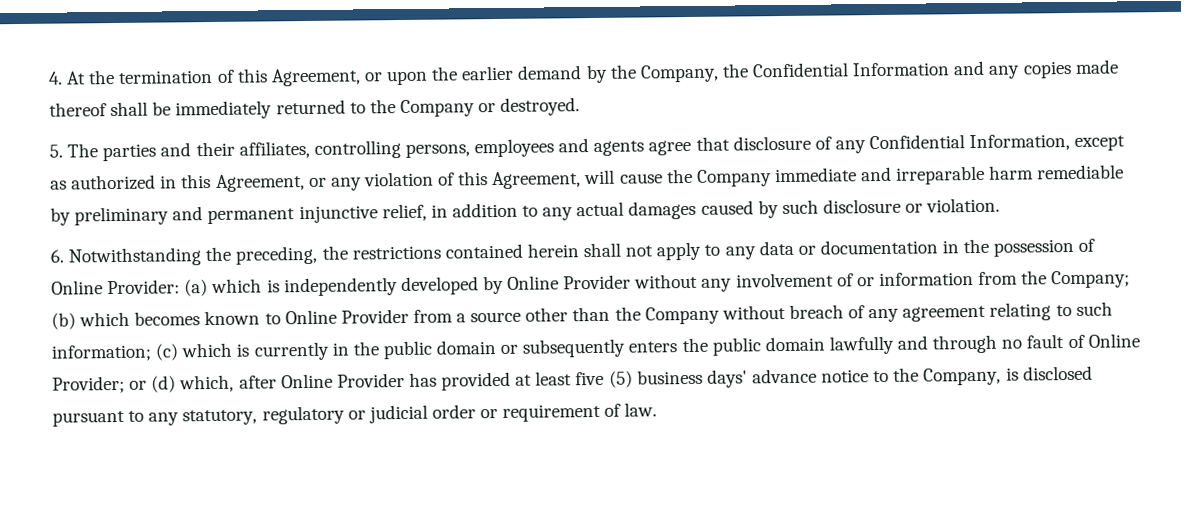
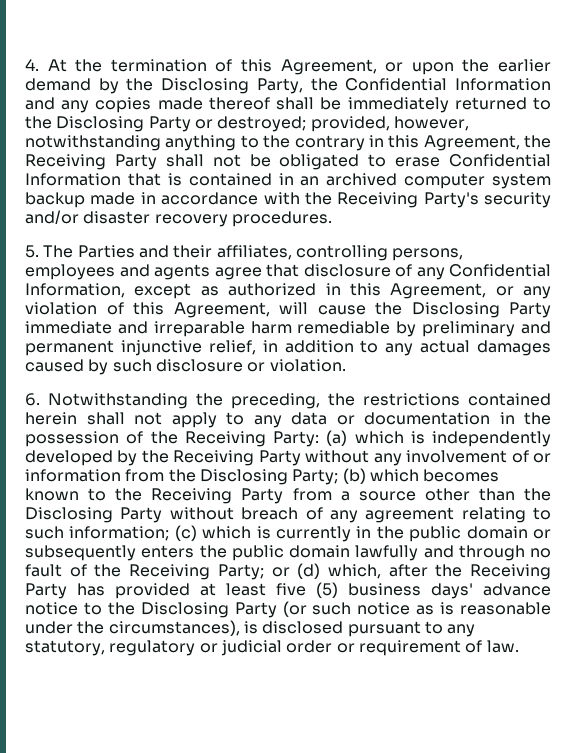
[639,64,719,83] Company, -> [161,78,303,94] Disclosing Party,
[399,97,581,118] Company or destroyed. -> [56,116,469,132] [25,135,551,151] [25,154,551,170] [25,173,551,189] [25,192,551,208] [25,210,332,227] Disclosing Party or destroyed; provided, however, notwithstanding anything to the contrary in this Agreement, the Receiving Party shall not be obligated to erase Confidential Information that is contained in an archived computer system backup made in accordance with the Receiving Party's security and/or disaster recovery procedures.
[102,143,157,162] parties -> [77,245,135,258] Parties
[696,169,772,187] Company -> [411,302,551,318] Disclosing Party
[51,279,181,295] Online Provider: -> [150,431,319,447] the Receiving Party:
[507,274,632,290] Online Provider -> [141,450,301,466] the Receiving Party
[1051,270,1131,289] Company; -> [199,469,339,485] Disclosing Party;
[284,308,409,325] Online Provider -> [115,488,284,504] the Receiving Party
[644,306,720,325] Company -> [25,507,163,523] Disclosing Party
[1087,333,1140,348] [52,375,125,394] Online Provider; -> [94,564,264,580] the Receiving Party;
[280,372,405,389] Online Provider -> [435,564,551,580] [25,583,67,599] the Receiving Party
[923,367,1002,386] Company, -> [140,601,551,618] [25,620,240,636] Disclosing Party (or such notice as is reasonable under the circumstances),

